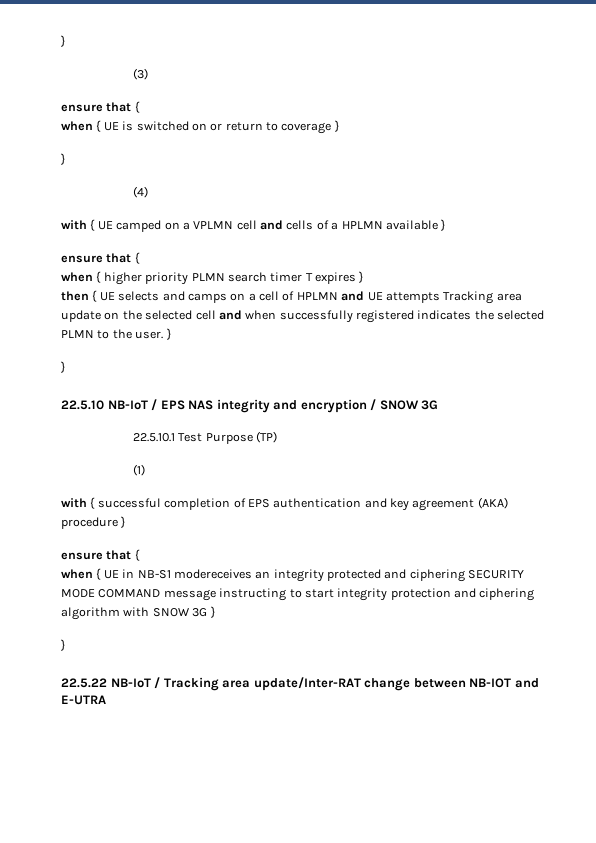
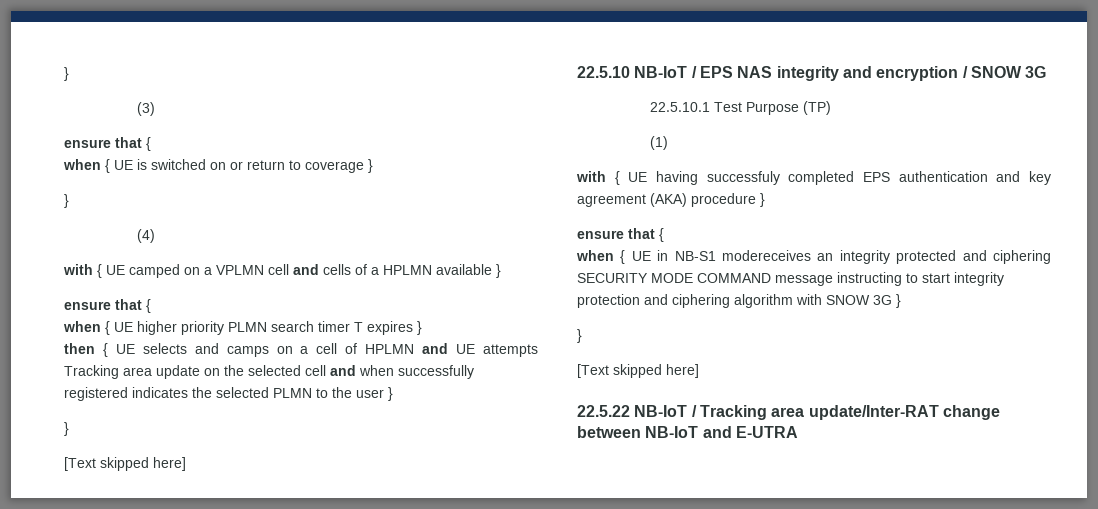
(102, 277) none -> [114,322,133,332] UE
[135,328,171,340] [61,361,65,373] user. } // } -> [356,387,393,401] [64,422,69,436] [64,457,186,471] user } // } // [Text skipped here]
[97,498,246,510] successful completion of -> [628,171,855,185] UE having successfuly completed
(65, 645) none -> [577,364,699,378] // [Text skipped here]
[469,678,512,688] NB-IOT -> [645,426,699,438] NB-IoT

